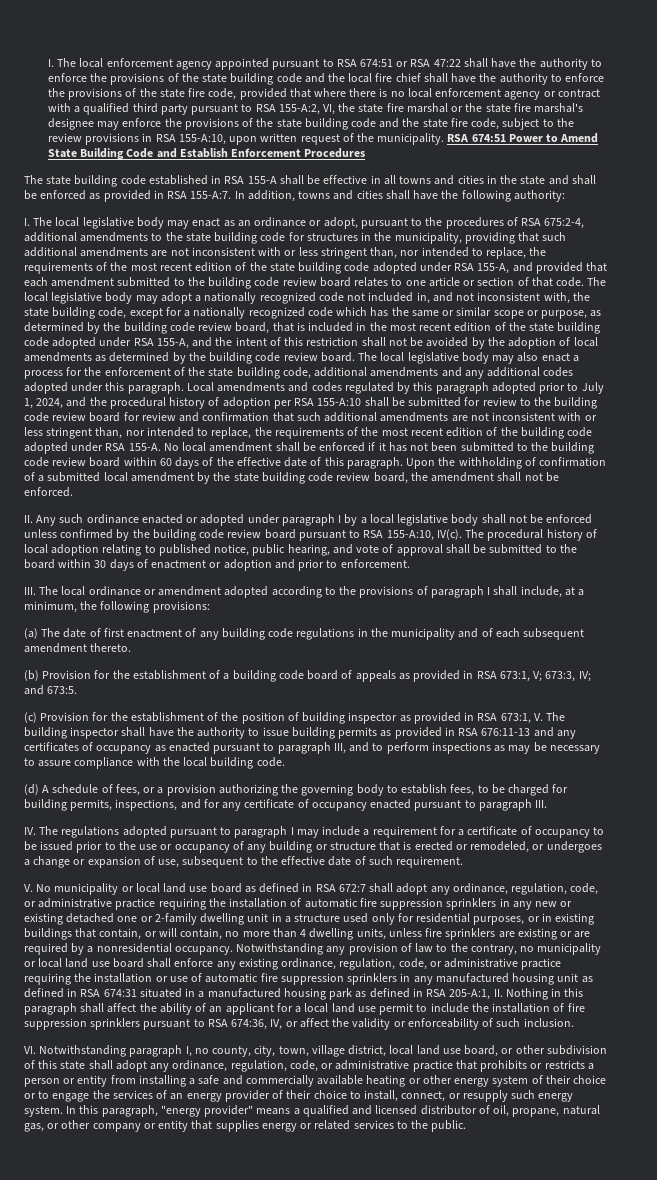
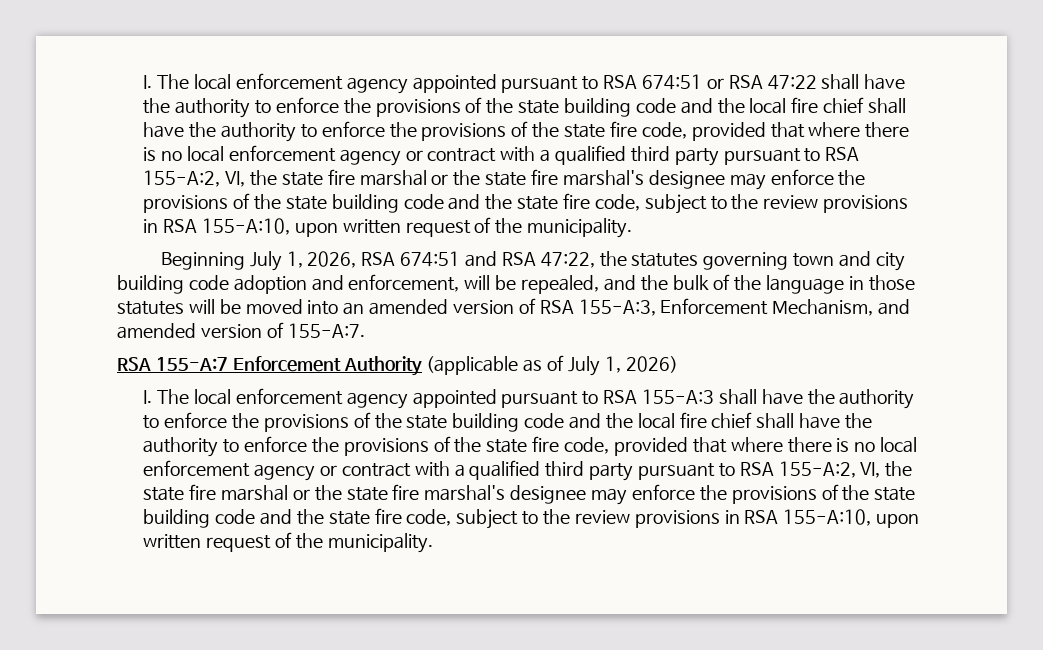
[447,133,599,143] [47,148,366,160] [24,175,596,187] [24,190,565,202] [24,217,585,229] [24,232,567,244] [24,247,547,259] [24,262,608,274] [24,277,607,289] [24,292,590,304] [24,307,602,319] [24,322,601,334] [24,337,598,349] [24,352,579,364] [24,367,574,379] [24,382,604,394] [24,397,598,409] [24,412,597,422] [24,427,593,439] [24,442,595,454] [24,457,607,469] [24,472,559,484] [24,487,73,497] [24,514,593,526] [24,529,597,541] [24,544,577,556] [24,559,410,571] [24,586,585,598] [24,601,210,613] [24,628,585,640] [24,643,132,653] [24,670,591,682] [24,685,78,695] [24,712,566,724] [24,727,576,739] [24,742,600,754] [24,757,285,769] [24,784,569,796] [24,799,548,811] [24,826,605,838] [24,841,602,853] [24,856,464,868] [24,883,599,895] [24,898,573,910] [24,913,595,925] [24,928,591,940] [24,943,602,955] [24,958,562,970] [24,973,593,985] [24,988,584,1000] [24,1003,585,1015] [24,1018,574,1030] [24,1045,607,1057] [24,1060,594,1072] [24,1075,607,1087] [24,1090,574,1102] [24,1105,600,1117] [24,1120,467,1132] RSA 674:51 Power to Amend State Building Code and Establish Enforcement Procedures // The state building code established in RSA 155-A shall be effective in all towns and cities in the state and shall be enforced as provided in RSA 155-A:7. In addition, towns and cities shall have the following authority: // I. The local legislative body may enact as an ordinance or adopt, pursuant to the procedures of RSA 675:2-4, additional amendments to the state building code for structures in the municipality, providing that such additional amendments are not inconsistent with or less stringent than, nor intended to replace, the requirements of the most recent edition of the state building code adopted under RSA 155-A, and provided that each amendment submitted to the building code review board relates to one article or section of that code. The local legislative body may adopt a nationally recognized code not included in, and not inconsistent with, the state building code, except for a nationally recognized code which has the same or similar scope or purpose, as determined by the building code review board, that is included in the most recent edition of the state building code adopted under RSA 155-A, and the intent of this restriction shall not be avoided by the adoption of local amendments as determined by the building code review board. The local legislative body may also enact a process for the enforcement of the state building code, additional amendments and any additional codes adopted under this paragraph. Local amendments and codes regulated by this paragraph adopted prior to July 1, 2024, and the procedural history of adoption per RSA 155-A:10 shall be submitted for review to the building code review board for review and confirmation that such additional amendments are not inconsistent with or less stringent than, nor intended to replace, the requirements of the most recent edition of the building code adopted under RSA 155-A. No local amendment shall be enforced if it has not been submitted to the building code review board within 60 days of the effective date of this paragraph. Upon the withholding of confirmation of a submitted local amendment by the state building code review board, the amendment shall not be enforced. // II. Any such ordinance enacted or adopted under paragraph I by a local legislative body shall not be enforced unless confirmed by the building code review board pursuant to RSA 155-A:10, IV(c). The procedural history of local adoption relating to published notice, public hearing, and vote of approval shall be submitted to the board within 30 days of enactment or adoption and prior to enforcement. // III. The local ordinance or amendment adopted according to the provisions of paragraph I shall include, at a minimum, the following provisions: // (a) The date of first enactment of any building code regulations in the municipality and of each subsequent amendment thereto. // (b) Provision for the establishment of a building code board of appeals as provided in RSA 673:1, V; 673:3, IV; and 673:5. // (c) Provision for the establishment of the position of building inspector as provided in RSA 673:1, V. The building inspector shall have the authority to issue building permits as provided in RSA 676:11-13 and any certificates of occupancy as enacted pursuant to paragraph III, and to perform inspections as may be necessary to assure compliance with the local building code. // (d) A schedule of fees, or a provision authorizing the governing body to establish fees, to be charged for building permits, inspections, and for any certificate of occupancy enacted pursuant to paragraph III. // IV. The regulations adopted pursuant to paragraph I may include a requirement for a certificate of occupancy to be issued prior to the use or occupancy of any building or structure that is erected or remodeled, or undergoes a change or expansion of use, subsequent to the effective date of such requirement. // V. No municipality or local land use board as defined in RSA 672:7 shall adopt any ordinance, regulation, code, or administrative practice requiring the installation of automatic fire suppression sprinklers in any new or existing detached one or 2-family dwelling unit in a structure used only for residential purposes, or in existing buildings that contain, or will contain, no more than 4 dwelling units, unless fire sprinklers are existing or are required by a nonresidential occupancy. Notwithstanding any provision of law to the contrary, no municipality or local land use board shall enforce any existing ordinance, regulation, code, or administrative practice requiring the installation or use of automatic fire suppression sprinklers in any manufactured housing unit as defined in RSA 674:31 situated in a manufactured housing park as defined in RSA 205-A:1, II. Nothing in this paragraph shall affect the ability of an applicant for a local land use permit to include the installation of fire suppression sprinklers pursuant to RSA 674:36, IV, or affect the validity or enforceability of such inclusion. // VI. Notwithstanding paragraph I, no county, city, town, village district, local land use board, or other subdivision of this state shall adopt any ordinance, regulation, code, or administrative practice that prohibits or restricts a person or entity from installing a safe and commercially available heating or other energy system of their choice or to engage the services of an energy provider of their choice to install, connect, or resupply such energy system. In this paragraph, "energy provider" means a qualified and licensed distributor of oil, propane, natural gas, or other company or entity that supplies energy or related services to the public. -> [160,251,905,271] [117,274,915,294] [117,298,911,316] [117,322,365,339] [117,355,678,376] [143,388,915,409] [143,412,873,432] [143,436,918,457] [143,460,913,481] [143,484,916,505] [143,508,920,529] [143,532,433,553] // Beginning July 1, 2026, RSA 674:51 and RSA 47:22, the statutes governing town and city building code adoption and enforcement, will be repealed, and the bulk of the language in those statutes will be moved into an amended version of RSA 155-A:3, Enforcement Mechanism, and amended version of 155-A:7. // RSA 155-A:7 Enforcement Authority (applicable as of July 1, 2026) // I. The local enforcement agency appointed pursuant to RSA 155-A:3 shall have the authority to enforce the provisions of the state building code and the local fire chief shall have the authority to enforce the provisions of the state fire code, provided that where there is no local enforcement agency or contract with a qualified third party pursuant to RSA 155-A:2, VI, the state fire marshal or the state fire marshal's designee may enforce the provisions of the state building code and the state fire code, subject to the review provisions in RSA 155-A:10, upon written request of the municipality.

